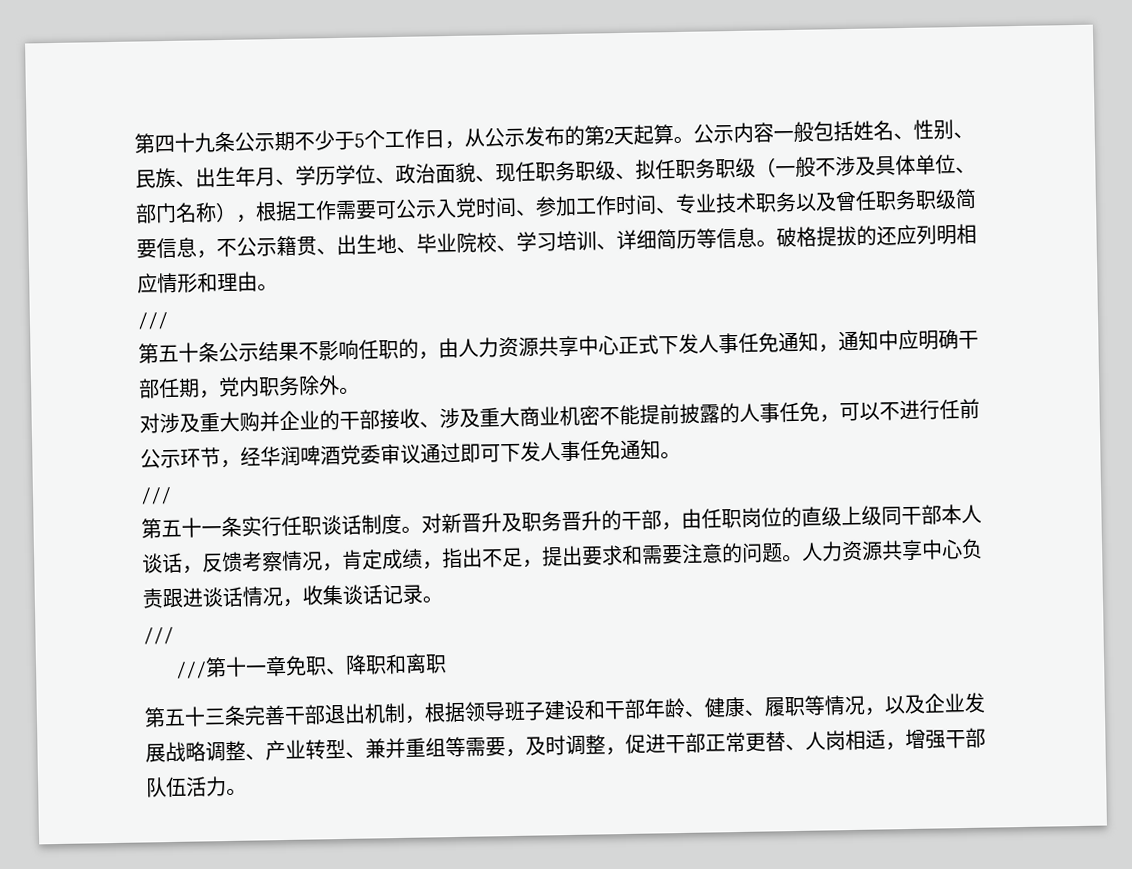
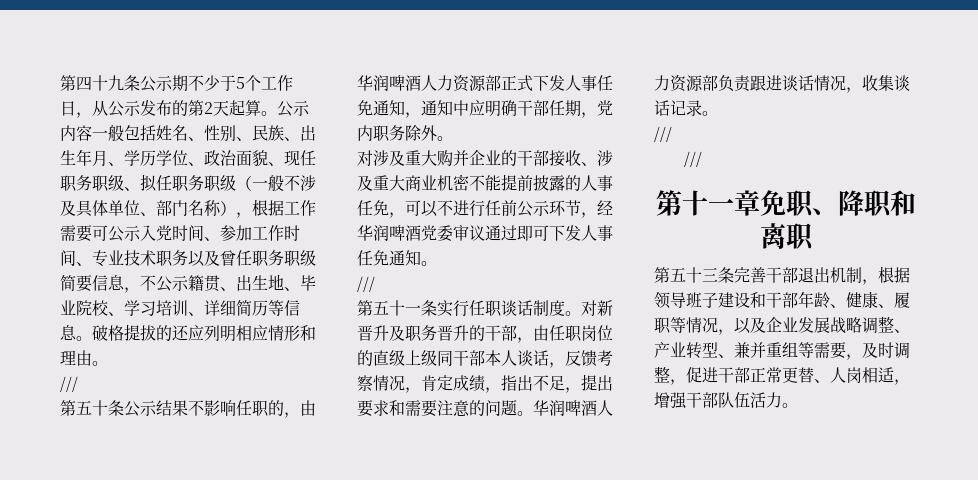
[458,335,619,358] 人力资源共享中心 -> [357,75,501,92] 华润啤酒人力资源部
[801,539,963,562] 人力资源共享中心 -> [533,400,613,416] [654,75,718,92] 华润啤酒人力资源部
(207, 670) none -> (702, 159) //

